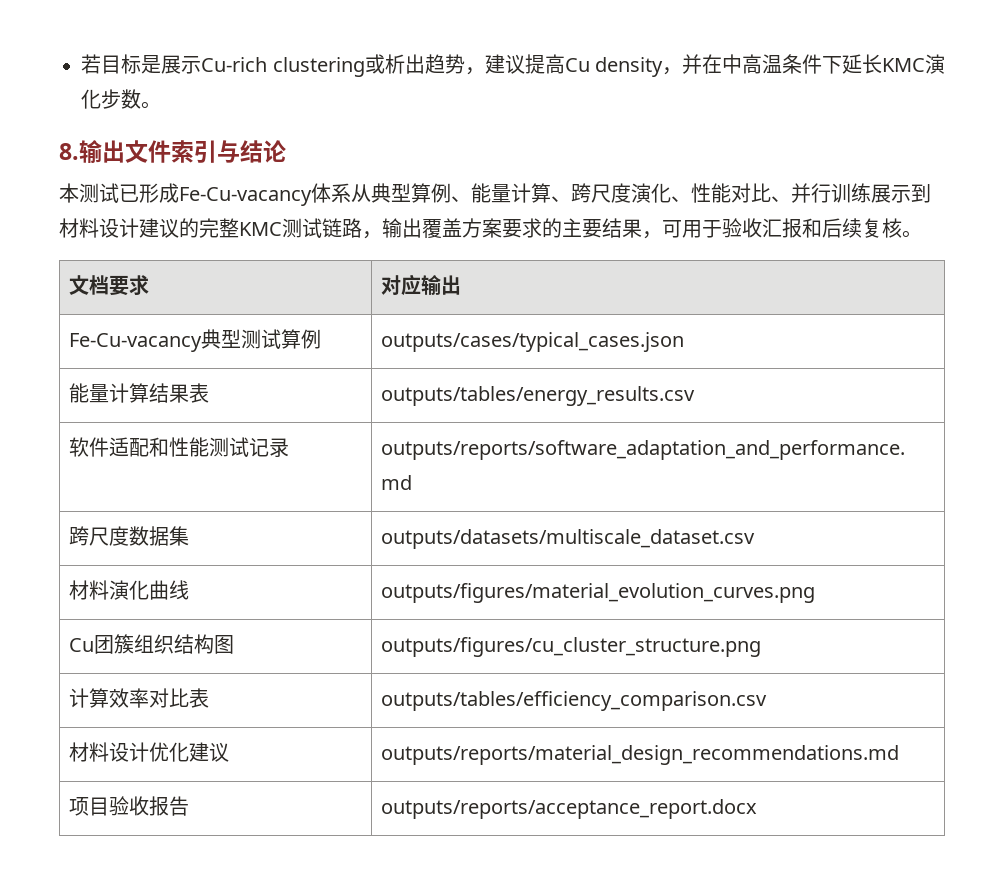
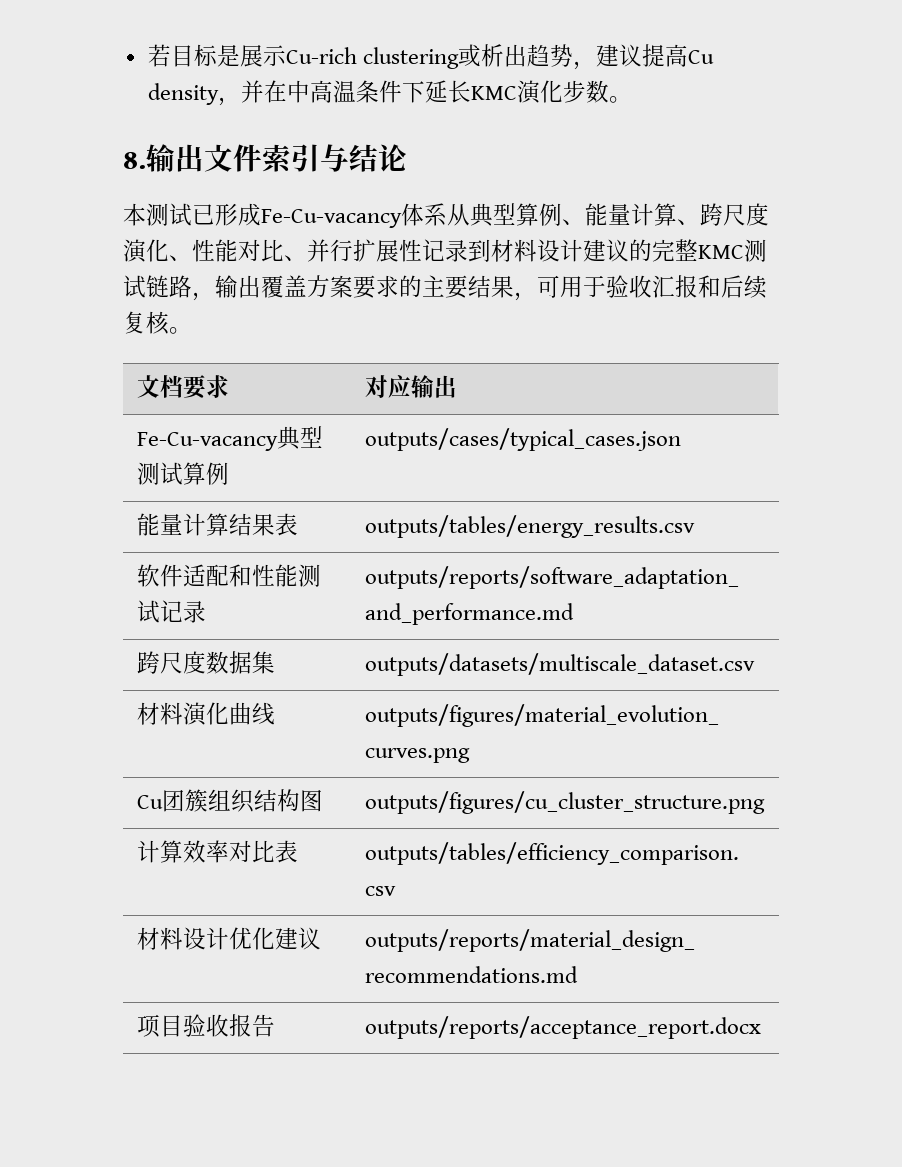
[831,183,911,203] 训练展示 -> [353,239,468,262] 扩展性记录

